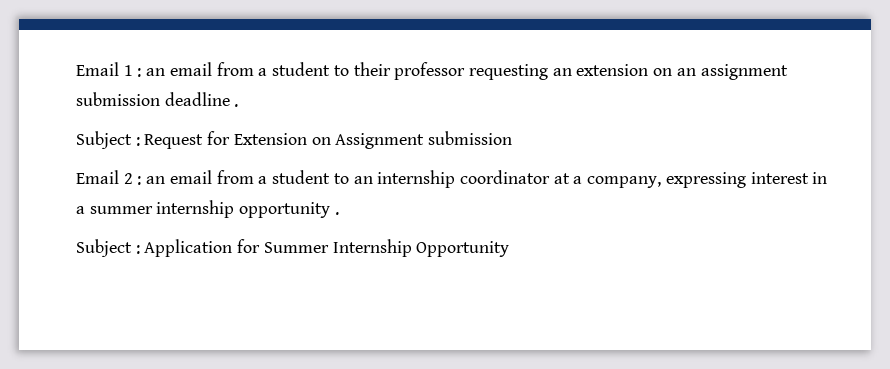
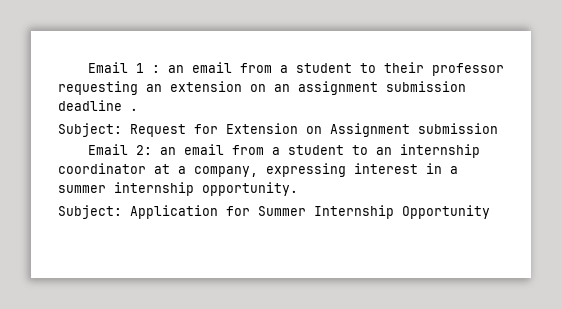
[76,131,140,149] Subject : -> [58,123,122,137] Subject:
[123,173,142,185] 2 : -> [135,145,152,155] 2:
[239,202,339,218] [76,239,140,257] opportunity . // Subject : -> [202,182,298,196] [58,205,122,219] opportunity. // Subject:

